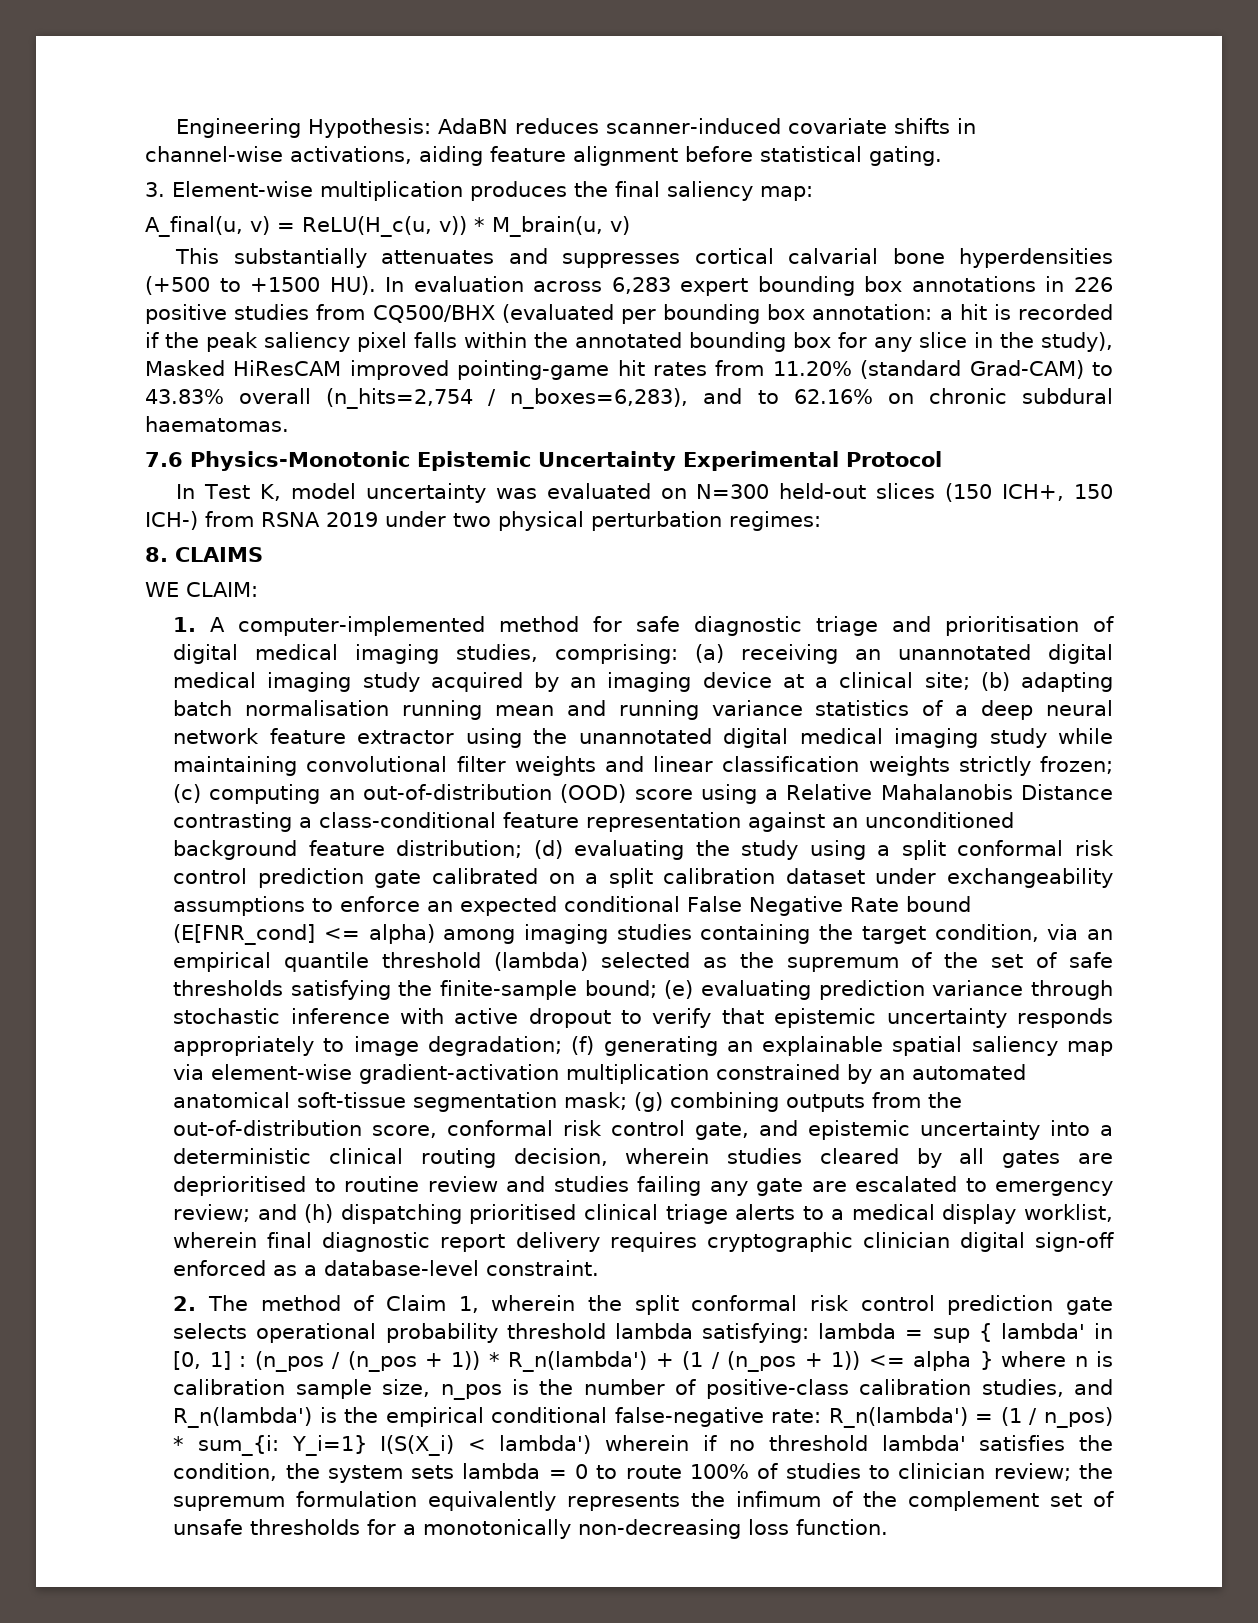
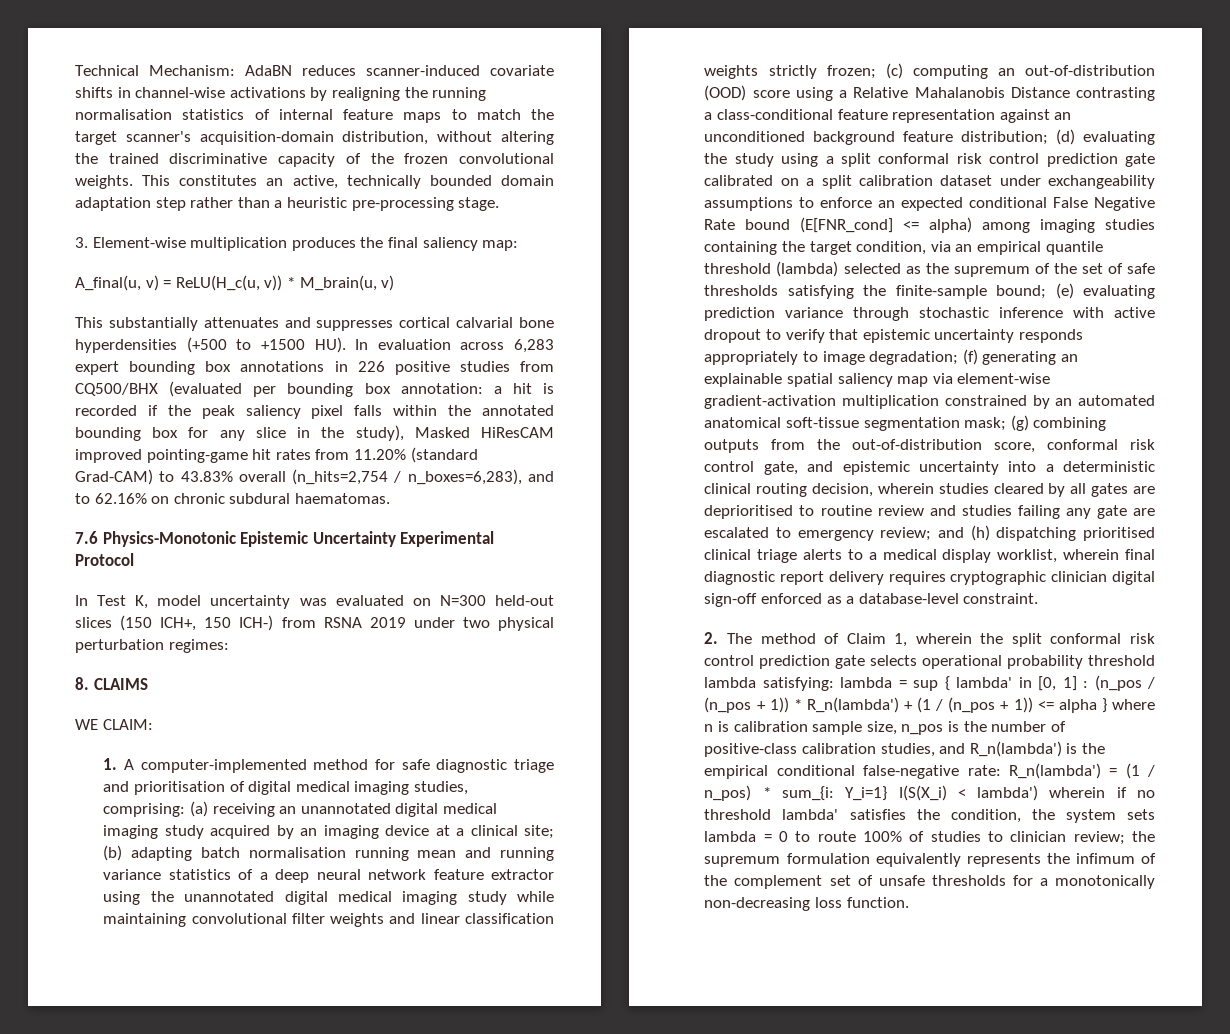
[176,118,432,138] Engineering Hypothesis: -> [75,65,235,76] Technical Mechanism:
[290,146,942,166] activations, aiding feature alignment before statistical gating. -> [229,87,487,101] [75,109,554,123] [75,131,554,145] [75,153,554,167] [75,175,554,189] [75,197,500,211] activations by realigning the running normalisation statistics of internal feature maps to match the target scanner's acquisition-domain distribution, without altering the trained discriminative capacity of the frozen convolutional weights. This constitutes an active, technically bounded domain adaptation step rather than a heuristic pre-processing stage.

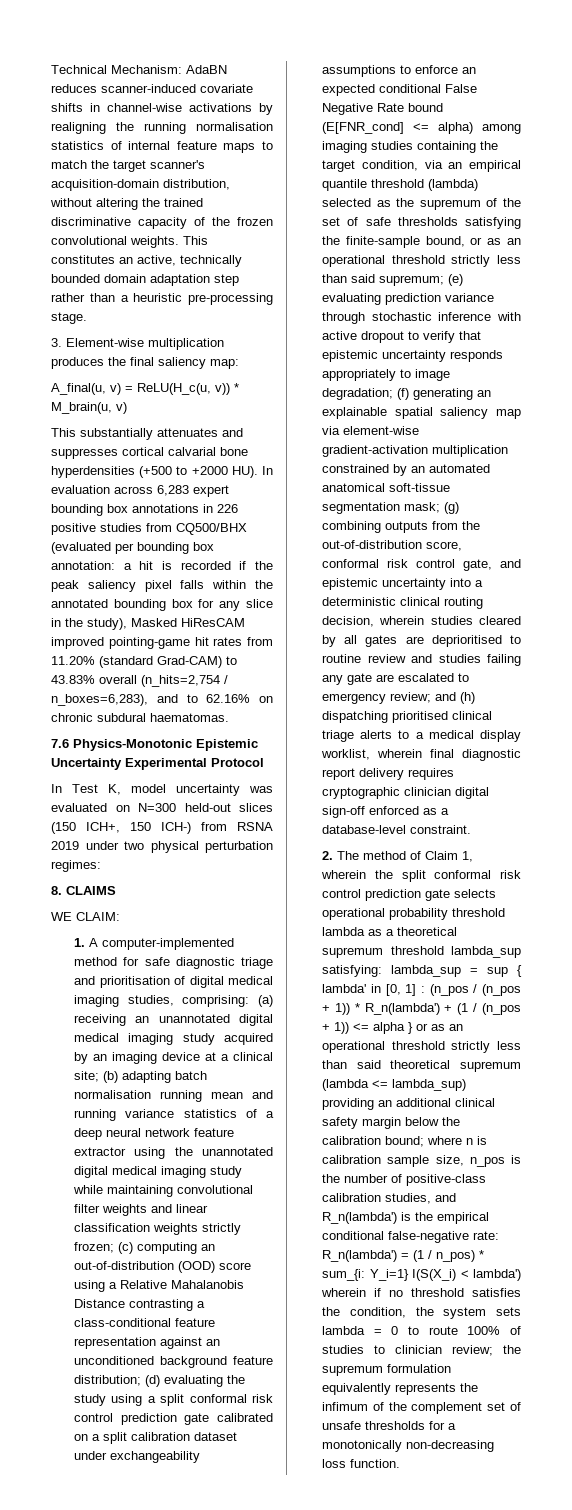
[260,339,305,350] +1500 -> [191,466,228,475] +2000
[996,285,1047,299] bound; -> [425,236,521,247] [322,255,521,267] [322,274,445,286] bound, or as an operational threshold strictly less than said supremum;
[762,677,893,691] satisfying: lambda -> [368,927,458,936] [322,946,521,958] [322,965,462,977] as a theoretical supremum threshold lambda_sup satisfying: lambda_sup
(1107, 705) none -> [416,1023,464,1031] [322,1041,521,1053] [322,1060,521,1072] [322,1079,467,1091] [322,1098,496,1110] [322,1117,461,1129] [322,1136,425,1147] or as an operational threshold strictly less than said theoretical supremum (lambda <= lambda_sup) providing an additional clinical safety margin below the calibration bound;
[782,809,839,820] lambda' -> (465, 1292) none

